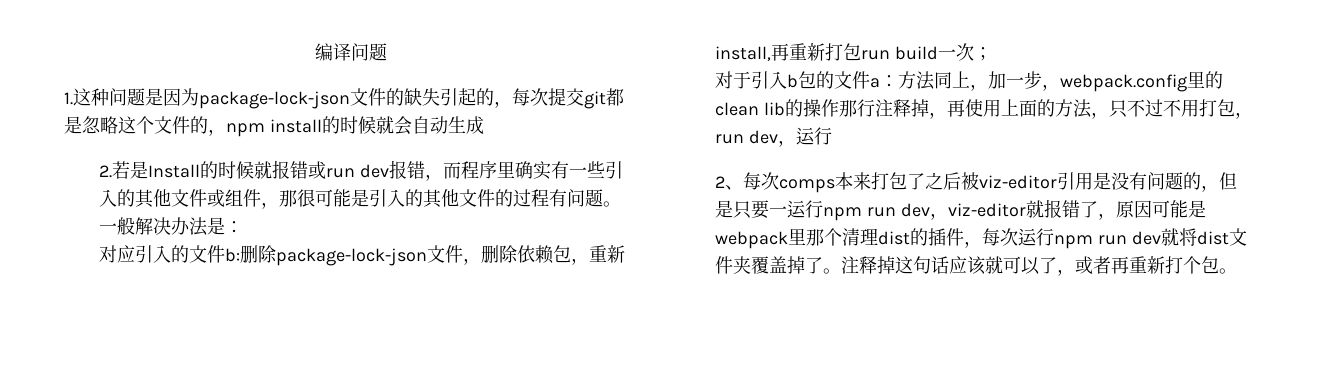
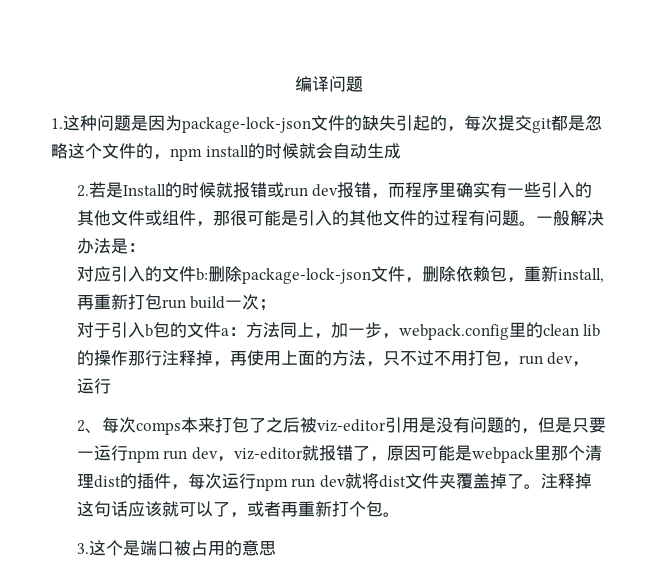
(1238, 271) none -> [76,540,276,556] // 3.这个是端口被占用的意思

